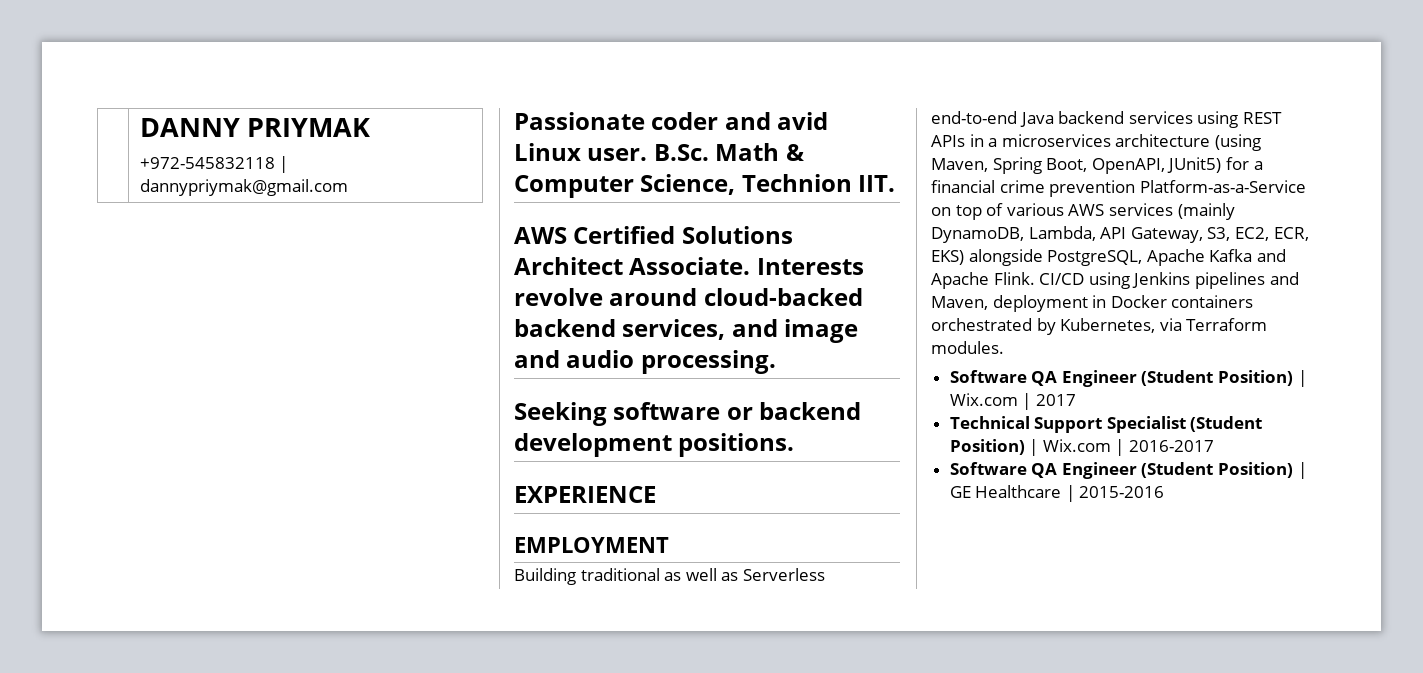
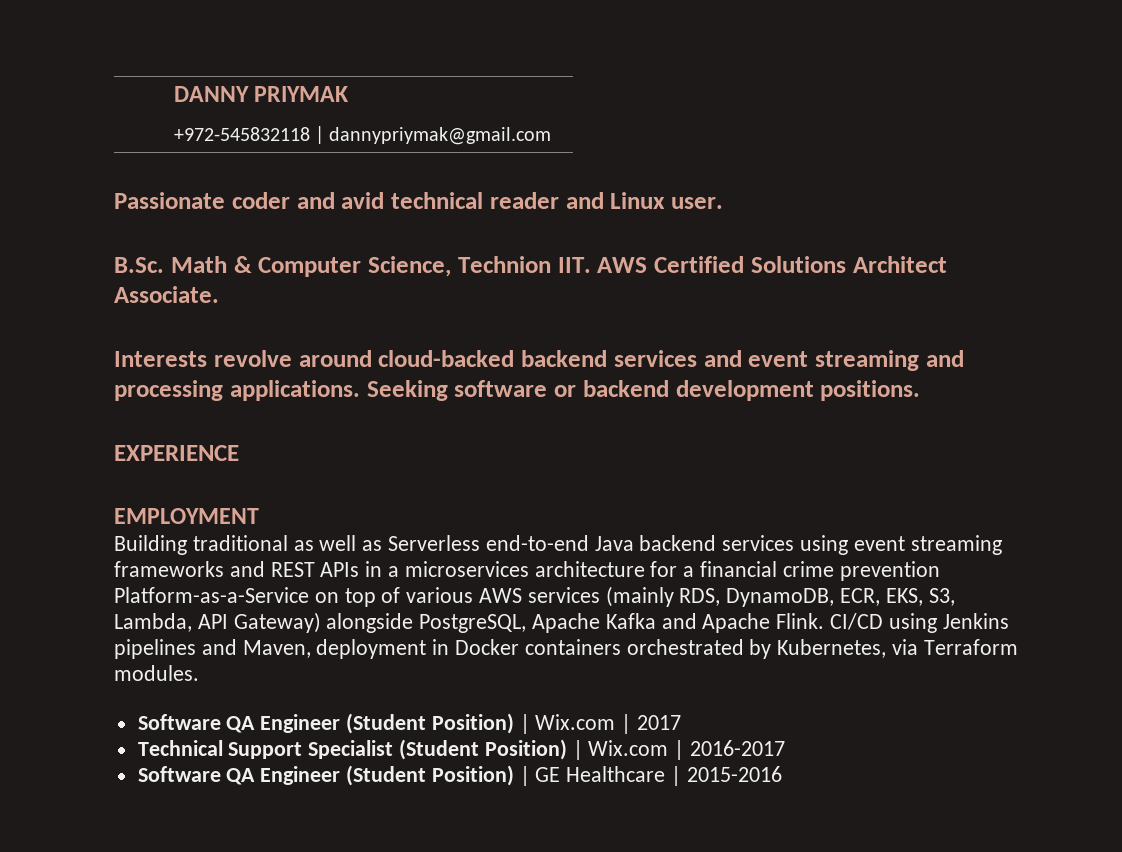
(829, 121) none -> [391,192,604,209] technical reader and
(648, 154) none -> (723, 203) //
(896, 183) // -> (591, 265) none
(751, 266) none -> (219, 294) //
[622,319,859,343] [514,350,776,374] services, and image and audio processing. // -> [613,350,964,371] [114,380,360,401] services and event streaming and processing applications.
(1239, 119) none -> [853,535,1002,555] [114,561,265,577] event streaming frameworks and
[1214,134,1261,151] [931,157,1222,174] (using Maven, Spring Boot, OpenAPI, JUnit5) -> (645, 569) none
[931,226,1309,243] [931,250,964,265] DynamoDB, Lambda, API Gateway, S3, EC2, ECR, EKS) -> [679,588,955,607] [114,612,321,633] RDS, DynamoDB, ECR, EKS, S3, Lambda, API Gateway)

